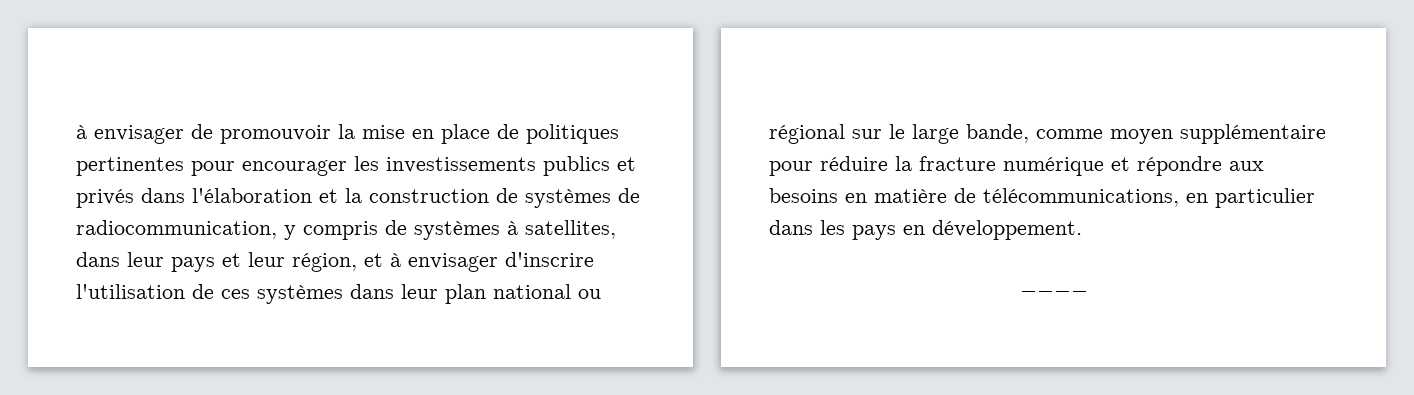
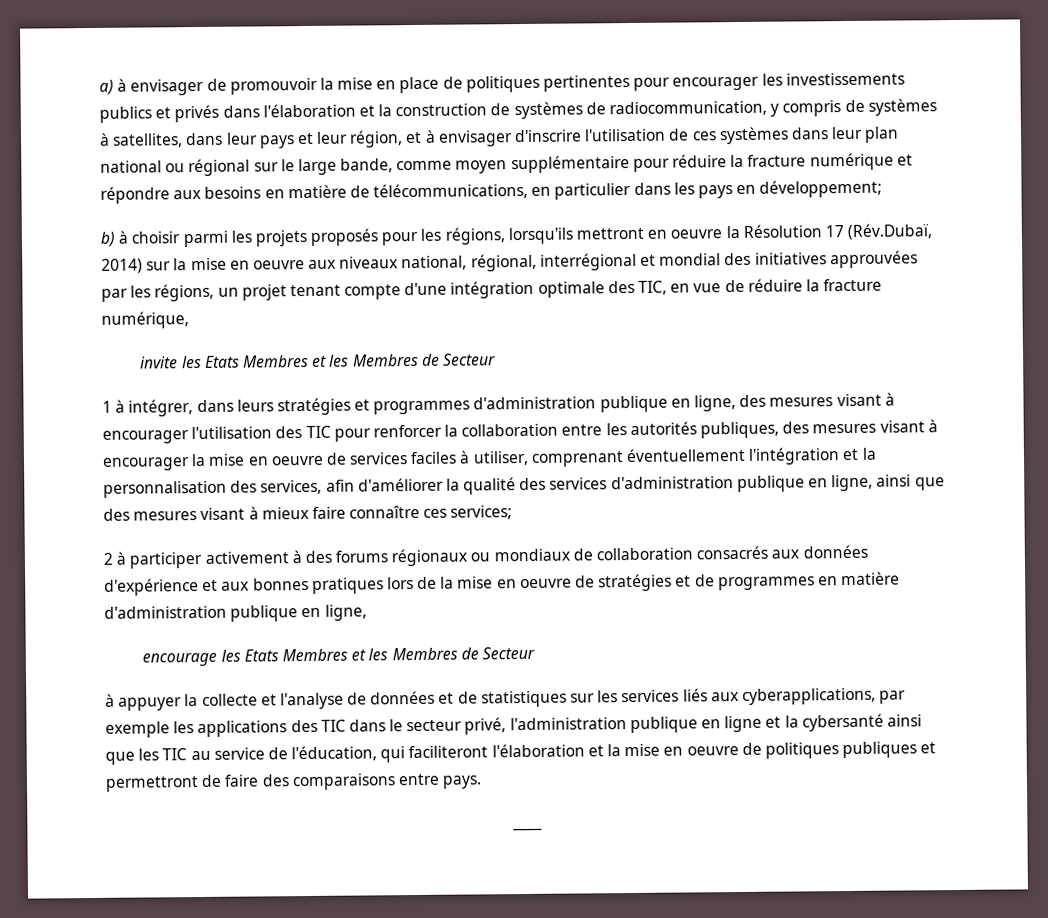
(76, 132) none -> [99,79,114,95] a)
[932,220,1082,240] développement. -> [759,179,883,198] [100,223,933,248] [101,250,918,274] [101,278,883,302] [101,311,189,329] [140,353,496,369] [102,392,895,417] [102,419,938,444] [102,447,877,471] [103,474,945,498] [103,504,513,521] [103,544,868,569] [104,571,901,596] [104,604,367,622] [142,646,535,667] [105,687,907,711] [105,713,922,738] [105,741,937,765] [105,773,483,792] développement; // b) à choisir parmi les projets proposés pour les régions, lorsqu'ils mettront en oeuvre la Résolution 17 (Rév.Dubaï, 2014) sur la mise en oeuvre aux niveaux national, régional, interrégional et mondial des initiatives approuvées par les régions, un projet tenant compte d'une intégration optimale des TIC, en vue de réduire la fracture numérique, // invite les Etats Membres et les Membres de Secteur // 1 à intégrer, dans leurs stratégies et programmes d'administration publique en ligne, des mesures visant à encourager l'utilisation des TIC pour renforcer la collaboration entre les autorités publiques, des mesures visant à encourager la mise en oeuvre de services faciles à utiliser, comprenant éventuellement l'intégration et la personnalisation des services, afin d'améliorer la qualité des services d'administration publique en ligne, ainsi que des mesures visant à mieux faire connaître ces services; // 2 à participer activement à des forums régionaux ou mondiaux de collaboration consacrés aux données d'expérience et aux bonnes pratiques lors de la mise en oeuvre de stratégies et de programmes en matière d'administration publique en ligne, // encourage les Etats Membres et les Membres de Secteur // à appuyer la collecte et l'analyse de données et de statistiques sur les services liés aux cyberapplications, par exemple les applications des TIC dans le secteur privé, l'administration publique en ligne et la cybersanté ainsi que les TIC au service de l'éducation, qui faciliteront l'élaboration et la mise en oeuvre de politiques publiques et permettront de faire des comparaisons entre pays.

